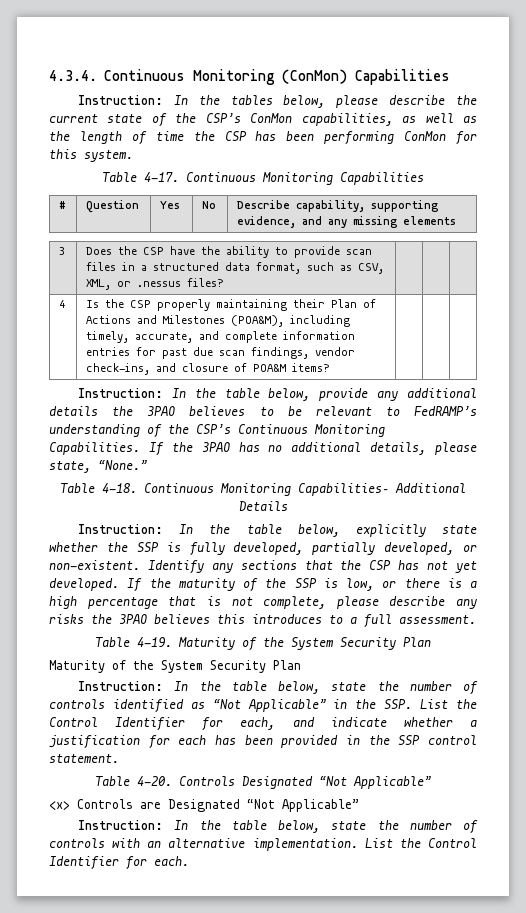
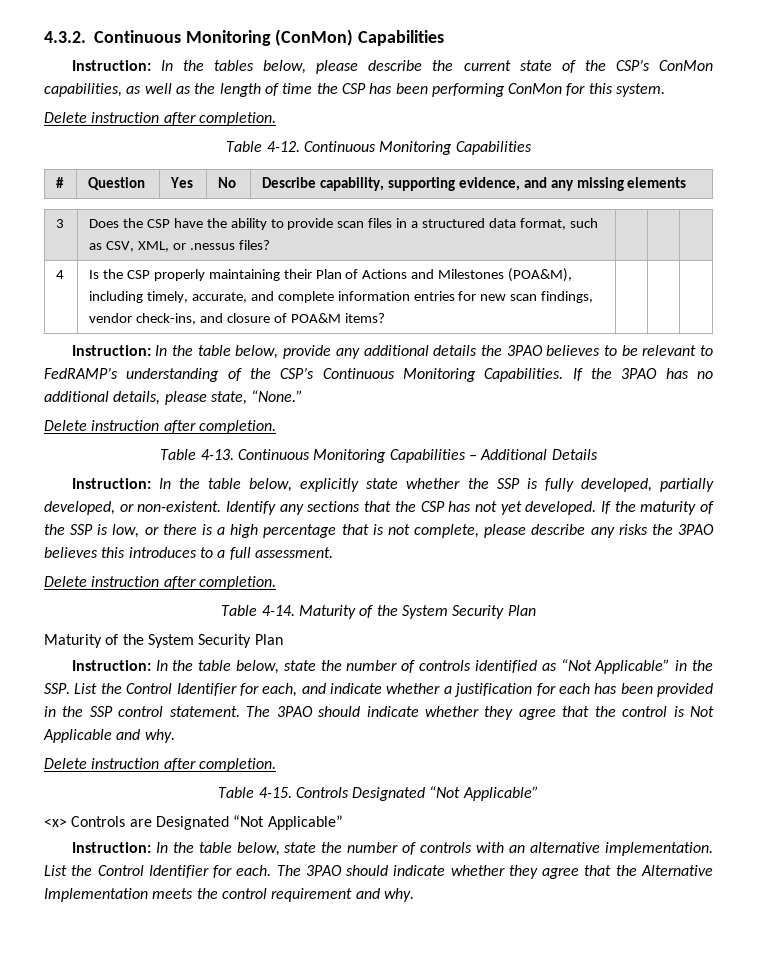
[49,70,97,81] 4.3.4. -> [44,31,86,43] 4.3.2.
[102,172,179,182] // Table 4-17. -> [44,112,276,126] [226,141,300,152] // Delete instruction after completion. // Table 4-12.
[162,347,214,359] past due -> [480,294,507,301] new
[60,483,389,496] // Table 4-18. Continuous Monitoring Capabilities– -> [44,420,276,434] [160,449,477,463] // Delete instruction after completion. // Table 4-13. Continuous Monitoring Capabilities –
[95,637,172,647] // Table 4-19. -> [44,576,276,590] [221,605,295,616] // Delete instruction after completion. // Table 4-14.
[95,776,172,786] // Table 4-20. -> [246,706,714,720] [43,729,175,743] [44,758,276,772] [218,787,292,798] The 3PAO should indicate whether they agree that the control is Not Applicable and why. // Delete instruction after completion. // Table 4-15.
(189, 861) none -> [276,865,713,879] [44,888,414,902] The 3PAO should indicate whether they agree that the Alternative Implementation meets the control requirement and why.

